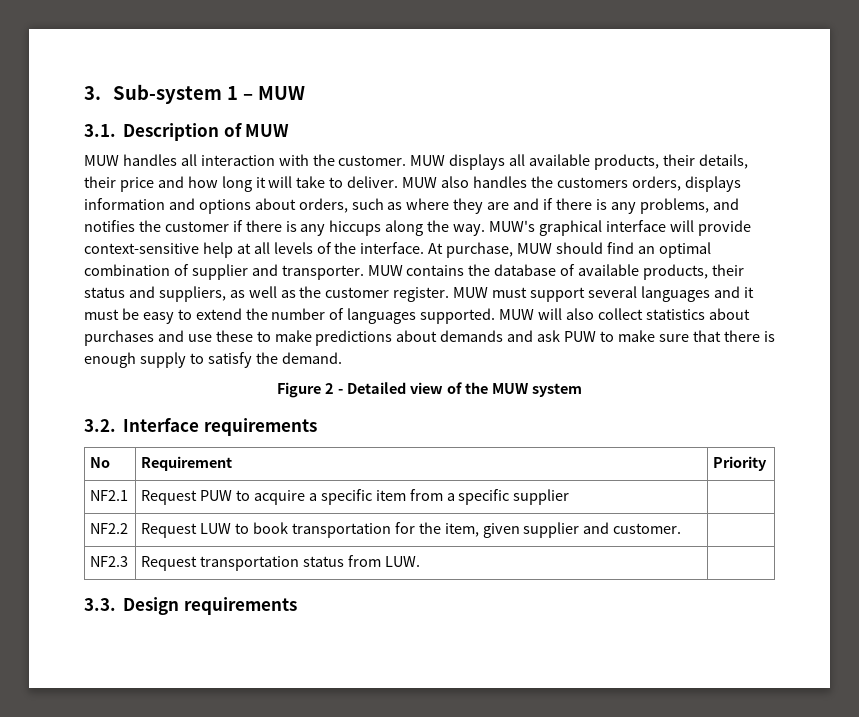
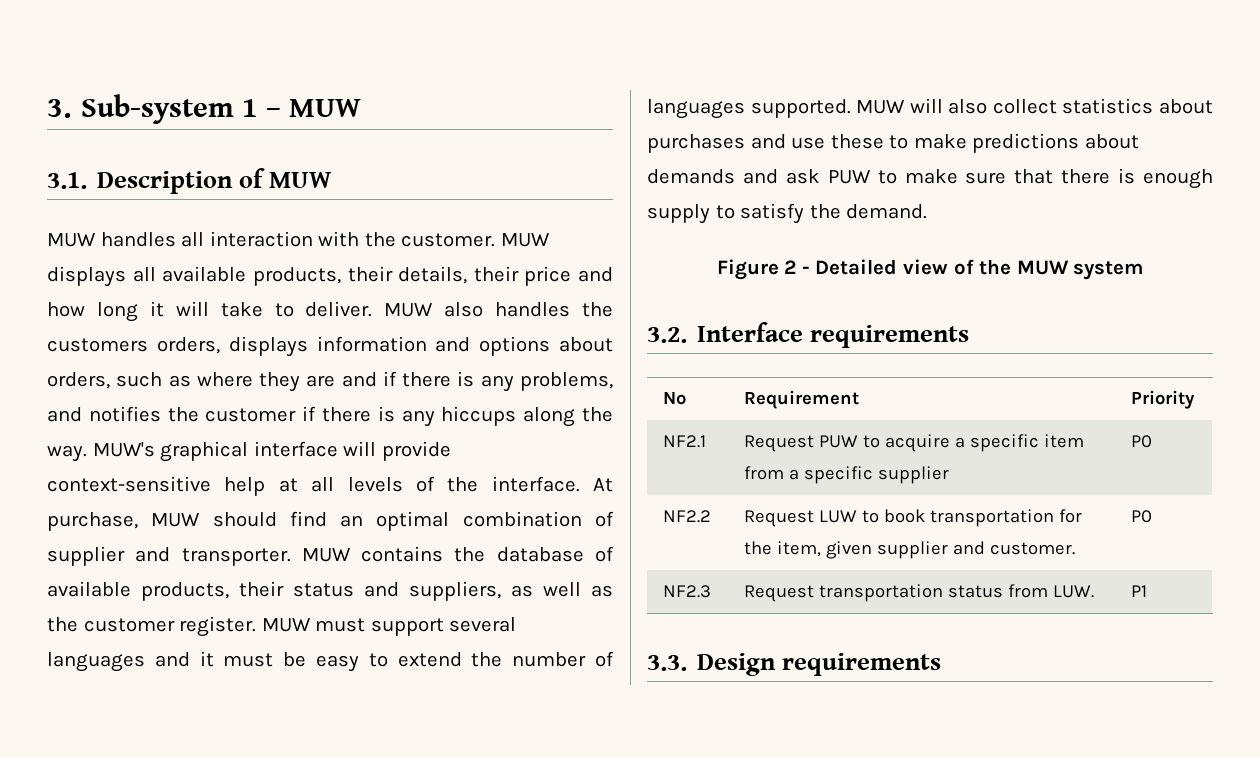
(570, 497) none -> [1131,435,1153,448] P0
(682, 528) none -> [1131,510,1153,523] P0
(420, 561) none -> [1131,585,1148,597] P1

